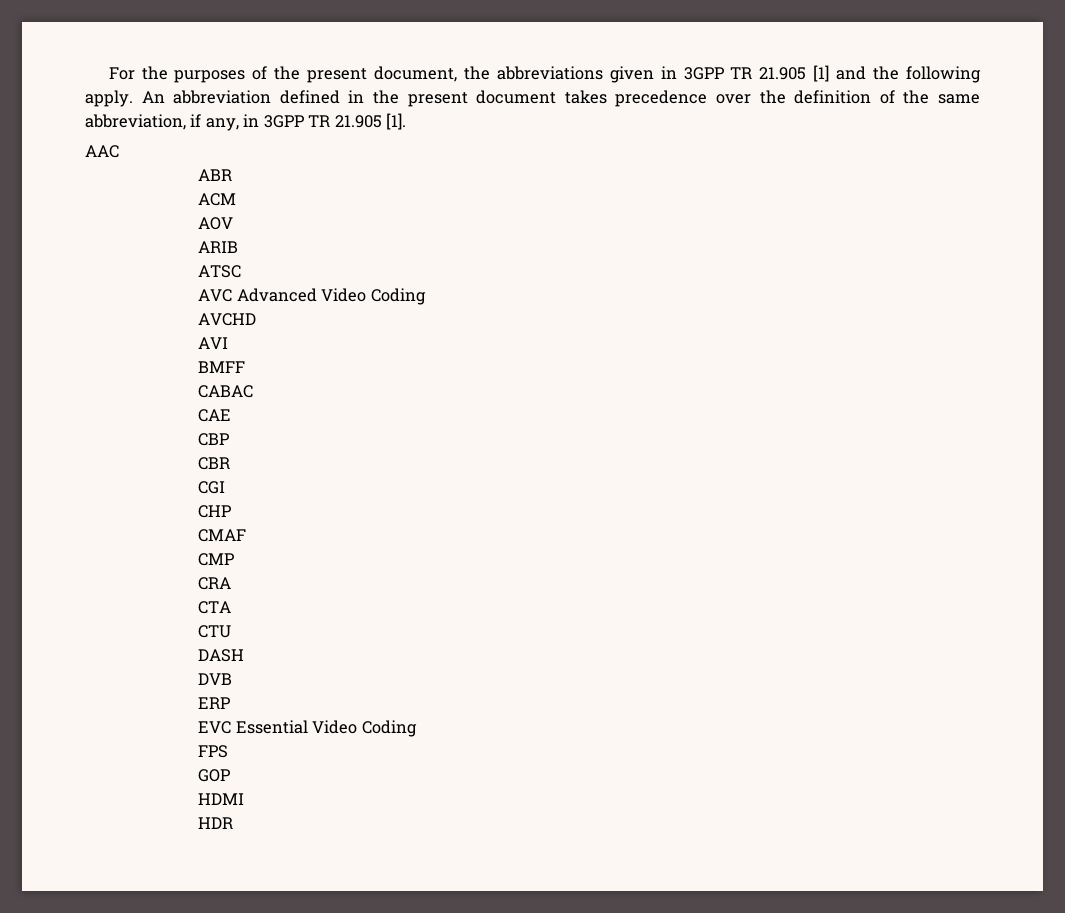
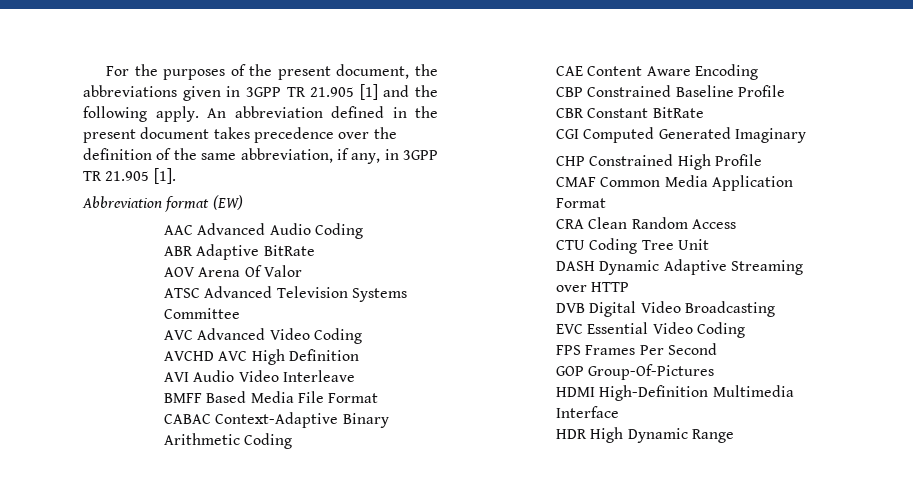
[85,145,119,158] AAC -> [82,195,243,212] [163,223,363,239] Abbreviation format (EW) // AAC Advanced Audio Coding
[198,193,237,206] // ACM -> [196,244,315,260] Adaptive BitRate
[198,241,239,253] [198,265,242,278] // ARIB // ATSC -> [198,265,302,277] [163,286,407,302] [163,308,240,319] Arena Of Valor // ATSC Advanced Television Systems Committee
[198,337,229,349] [198,361,246,373] [198,385,254,398] [198,409,232,422] [198,433,230,446] // AVI // BMFF // CABAC // CAE // CBP -> [218,349,359,365] [163,370,355,382] [163,391,379,403] [163,412,389,428] [163,433,293,449] [555,64,758,80] [555,85,785,97] AVC High Definition // AVI Audio Video Interleave // BMFF Based Media File Format // CABAC Context-Adaptive Binary Arithmetic Coding // CAE Content Aware Encoding // CBP Constrained Baseline Profile
(231, 463) none -> [587,107,704,118] Constant BitRate
[198,505,232,518] [198,529,247,542] [198,553,235,566] [198,577,232,590] [198,601,232,614] [198,625,232,638] [198,649,245,662] [198,673,233,685] [198,697,231,709] // CHP // CMAF // CMP // CRA // CTA // CTU // DASH // DVB // ERP -> [583,127,806,143] [555,154,762,170] [555,175,793,191] [555,198,606,208] [555,217,736,229] [555,238,709,254] [555,259,803,275] [555,282,630,292] [555,301,775,317] Computed Generated Imaginary // CHP Constrained High Profile // CMAF Common Media Application Format // CRA Clean Random Access // CTU Coding Tree Unit // DASH Dynamic Adaptive Streaming over HTTP // DVB Digital Video Broadcasting
(229, 751) none -> [585,343,717,355] Frames Per Second
(231, 775) none -> [588,364,715,380] Group-Of-Pictures
[198,817,234,829] // HDR -> [599,385,794,401] [555,406,619,418] [555,427,734,443] High-Definition Multimedia Interface // HDR High Dynamic Range

